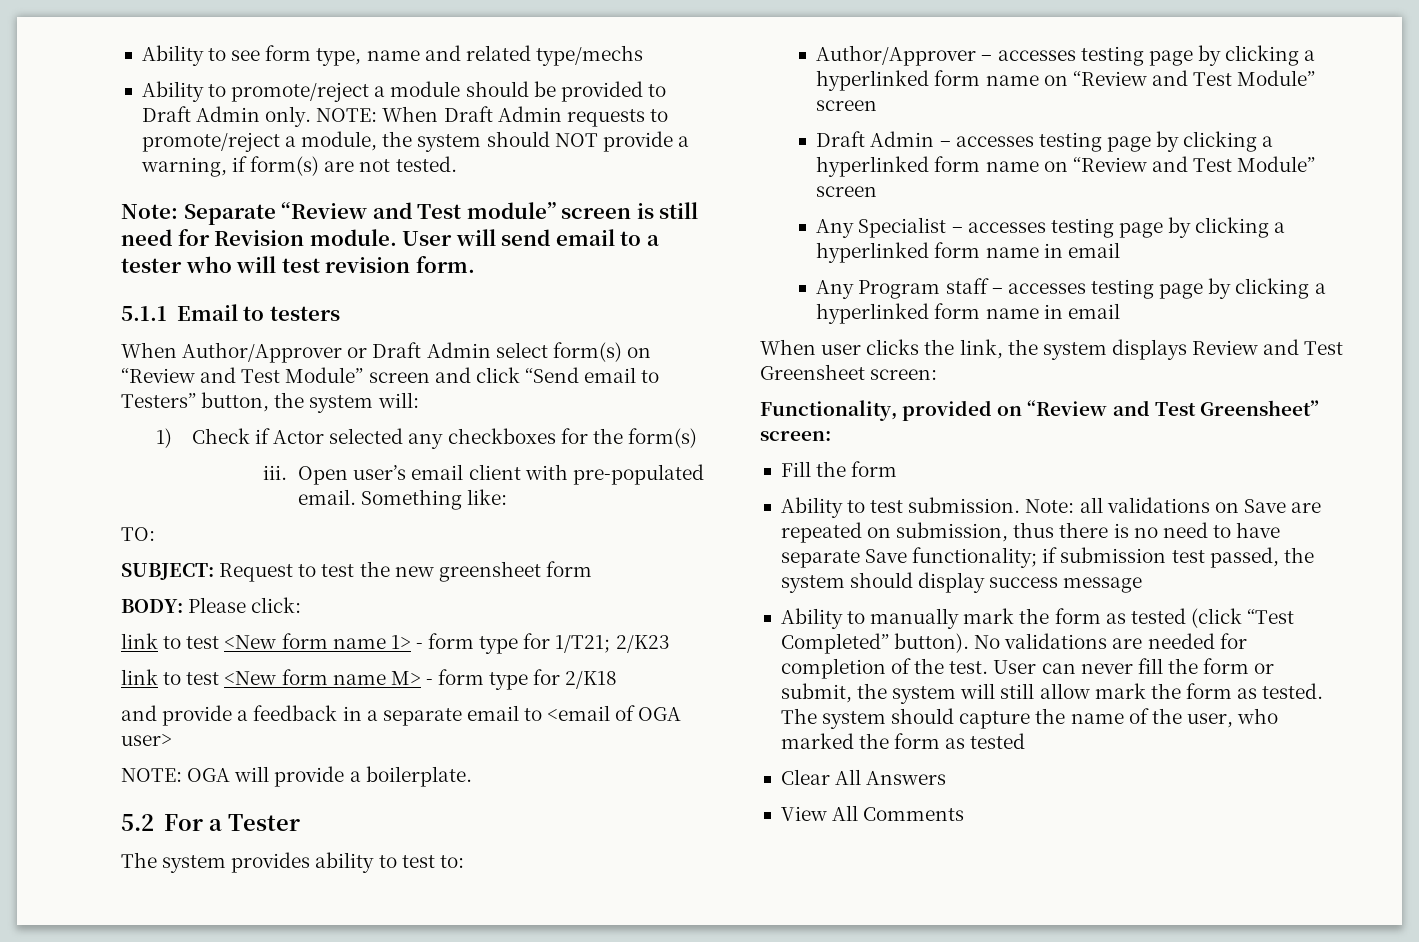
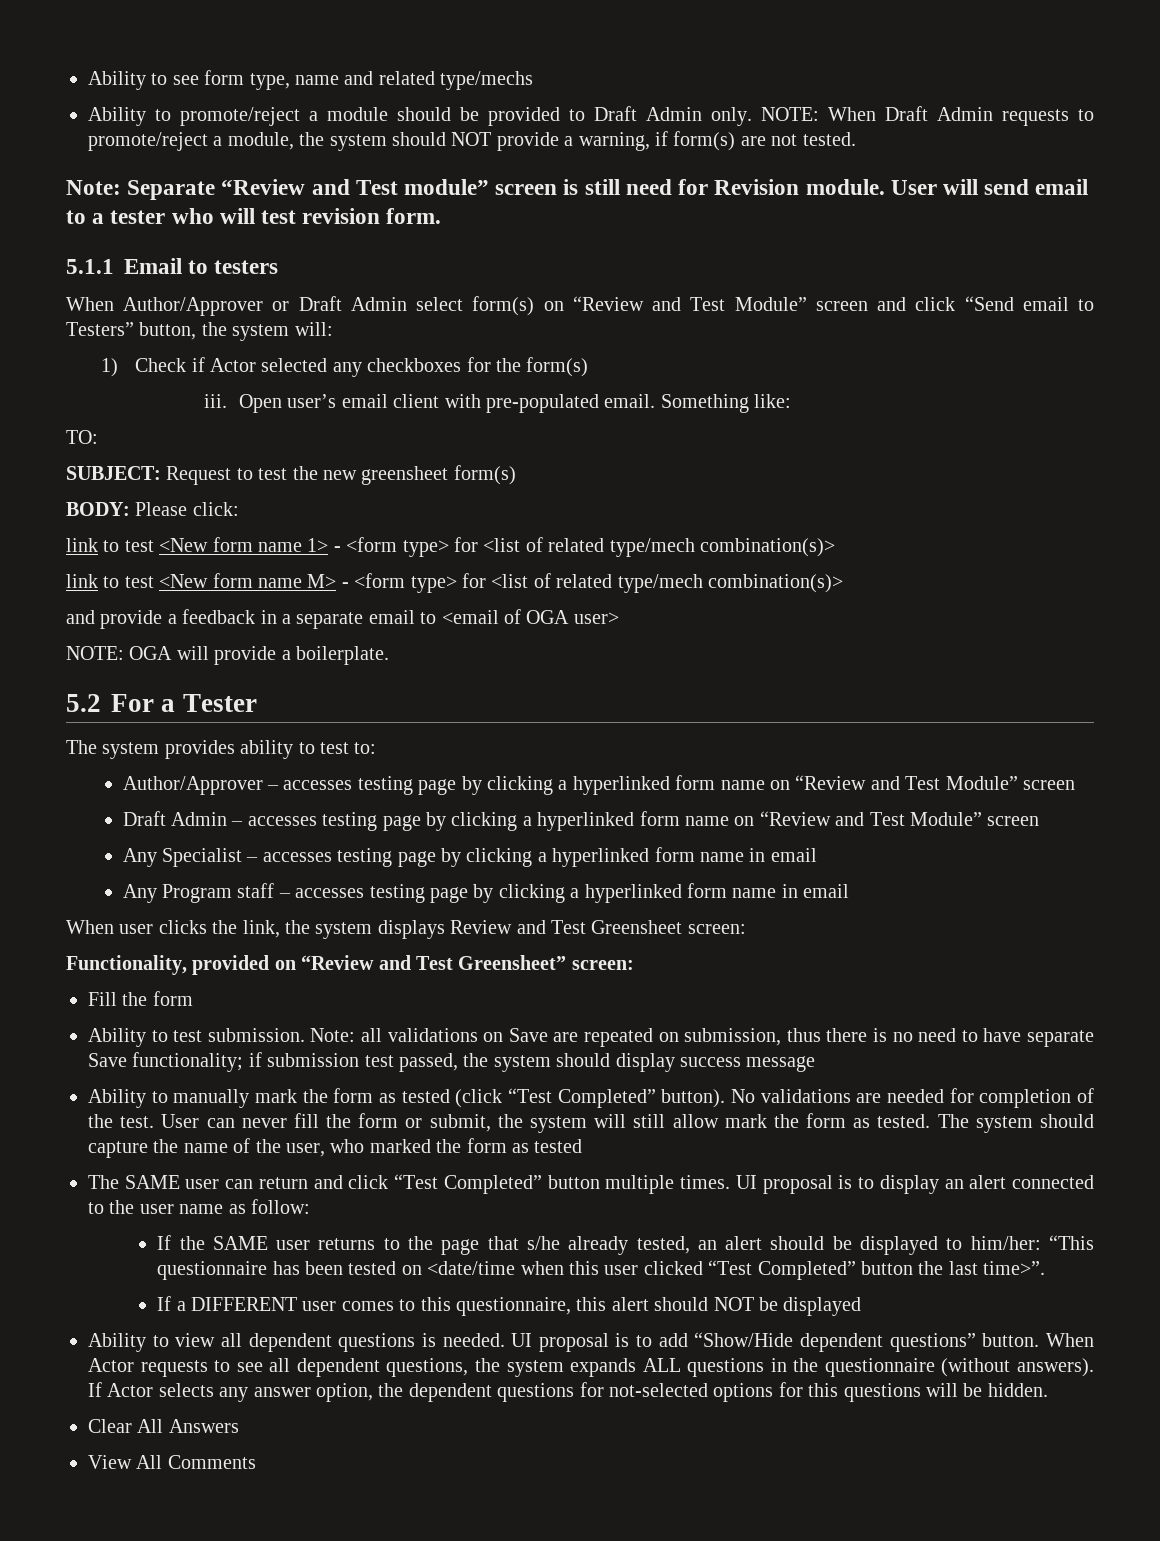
[545,561,592,577] form -> [453,465,516,485] form(s)
[428,633,670,654] form type for 1/T21; 2/K23 -> [346,537,835,557] <form type> for <list of related type/mech combination(s)>
[438,669,618,690] form type for 2/K18 -> [354,573,843,593] <form type> for <list of related type/mech combination(s)>
(1026, 741) none -> [88,1174,1094,1194] [88,1199,310,1214] [157,1235,1095,1255] [157,1260,1046,1280] [157,1296,862,1316] [88,1332,1094,1352] [88,1358,1094,1377] [88,1382,1048,1402] // The SAME user can return and click “Test Completed” button multiple times. UI proposal is to display an alert connected to the user name as follow: // If the SAME user returns to the page that s/he already tested, an alert should be displayed to him/her: “This questionnaire has been tested on <date/time when this user clicked “Test Completed” button the last time>”. // If a DIFFERENT user comes to this questionnaire, this alert should NOT be displayed // Ability to view all dependent questions is needed. UI proposal is to add “Show/Hide dependent questions” button. When Actor requests to see all dependent questions, the system expands ALL questions in the questionnaire (without answers). If Actor selects any answer option, the dependent questions for not-selected options for this questions will be hidden.

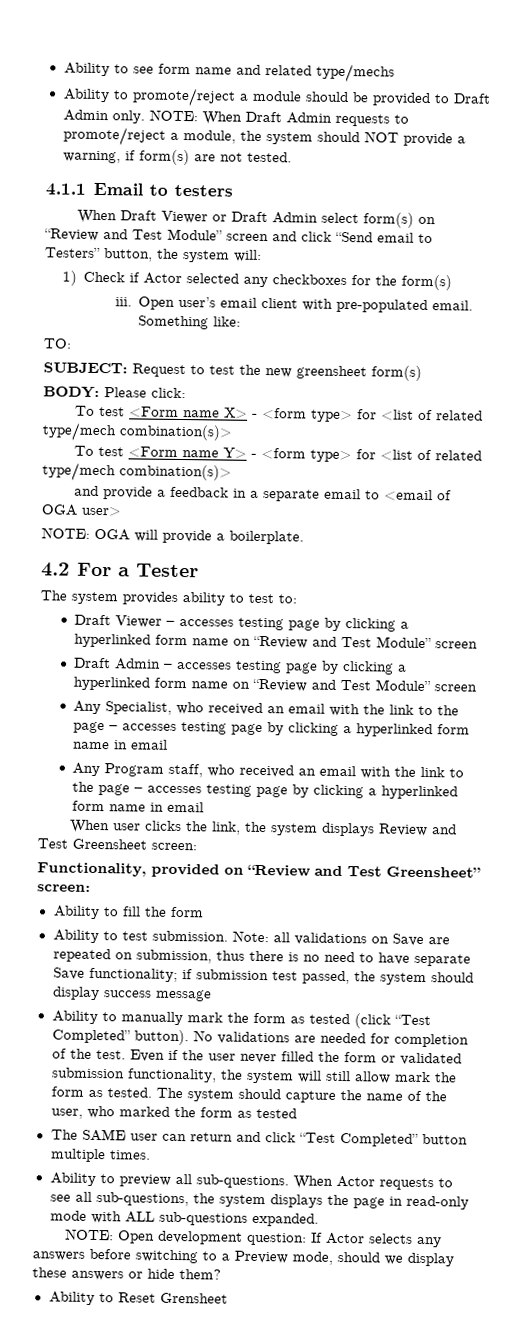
[249,73,290,90] type, -> (191, 69) none
[66,179,1089,200] [66,208,442,224] [66,259,114,274] Note: Separate “Review and Test module” screen is still need for Revision module. User will send email to a tester who will test revision form. // 5.1.1 -> [45,183,86,196] 4.1.1
[123,297,264,316] Author/Approver -> [119,210,208,224] Draft Viewer
[66,537,835,557] [66,573,337,588] link to test <New form name 1> - <form type> for <list of related type/mech combination(s)> // link to test <New form name M> -> [74,405,483,423] [42,422,233,442] [73,445,247,459] To test <Form name X> - <form type> for <list of related type/mech combination(s)> // To test <Form name Y>
[66,694,101,712] 5.2 -> [41,562,70,577] 4.2
[122,776,263,795] Author/Approver -> [74,614,163,628] Draft Viewer
[161,848,242,867] Specialist -> [105,701,460,717] [73,721,106,734] Specialist, who received an email with the link to the page
[237,883,275,898] staff -> [168,763,465,779] [72,781,131,796] staff, who received an email with the link to the page
[88,992,117,1006] Fill -> [52,905,141,920] Ability to fill
[161,1113,491,1132] User can never fill the form or submit, -> [129,1049,462,1066] [51,1067,217,1083] Even if the user never filled the form or validated submission functionality,
[735,1175,1094,1194] [88,1199,310,1214] [157,1235,1095,1255] [157,1260,1046,1280] [157,1296,862,1316] [88,1332,1040,1352] UI proposal is to display an alert connected to the user name as follow: // If the SAME user returns to the page that s/he already tested, an alert should be displayed to him/her: “This questionnaire has been tested on <date/time when this user clicked “Test Completed” button the last time>”. // If a DIFFERENT user comes to this questionnaire, this alert should NOT be displayed // Ability to view all dependent questions is needed. UI proposal is to add “Show/Hide dependent questions” button. -> [49,1172,289,1189] // Ability to preview all sub-questions.
[296,1358,1094,1377] [88,1382,1048,1402] [88,1419,239,1433] [88,1455,256,1469] dependent questions, the system expands ALL questions in the questionnaire (without answers). If Actor selects any answer option, the dependent questions for not-selected options for this questions will be hidden. // Clear All Answers // View All Comments -> [95,1192,469,1210] [49,1210,319,1227] [64,1228,442,1248] [32,1248,454,1267] [32,1267,221,1281] [48,1291,228,1306] sub-questions, the system displays the page in read-only mode with ALL sub-questions expanded. // NOTE: Open development question: If Actor selects any answers before switching to a Preview mode, should we display these answers or hide them? // Ability to Reset Grensheet

